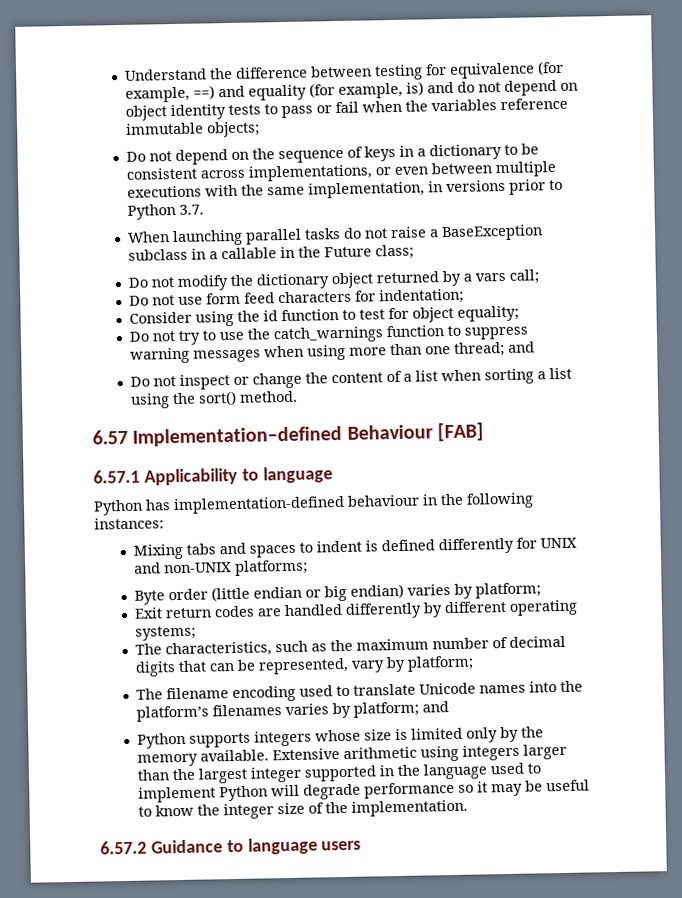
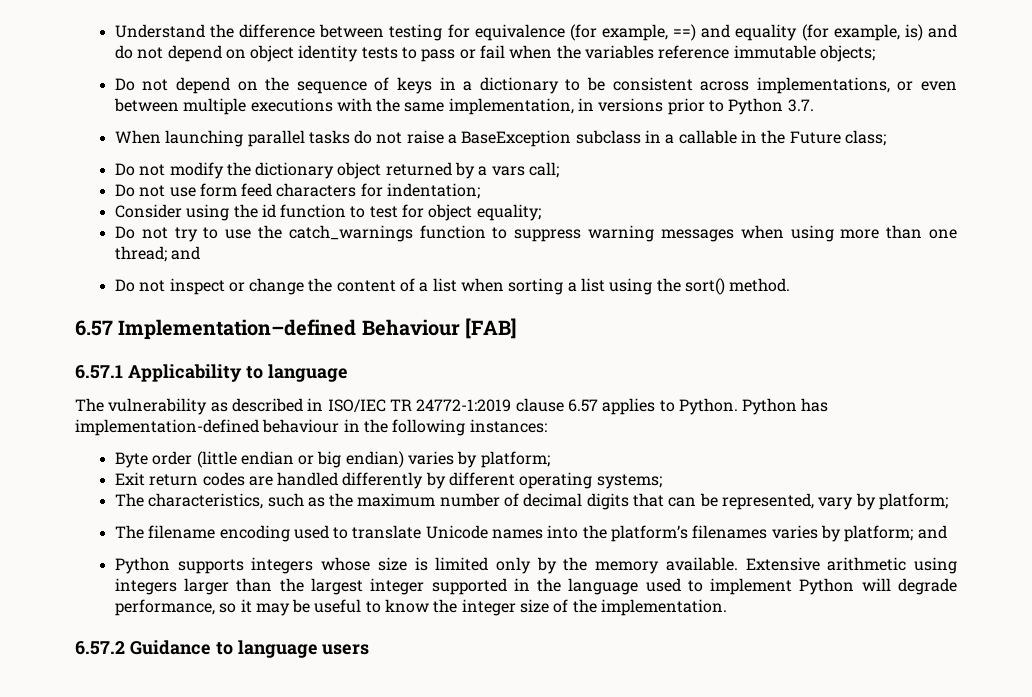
(333, 475) none -> [75,398,738,415] The vulnerability as described in ISO/IEC TR 24772-1:2019 clause 6.57 applies to Python.
[133,537,578,560] [134,559,309,576] // Mixing tabs and spaces to indent is defined differently for UNIX and non-UNIX platforms; -> (547, 426) none
[364,781,456,799] performance -> [114,599,215,616] performance,

